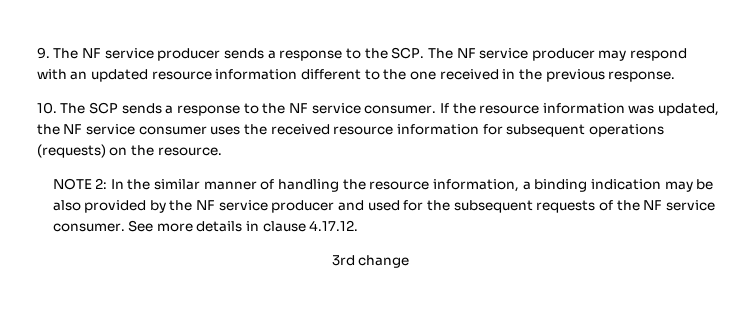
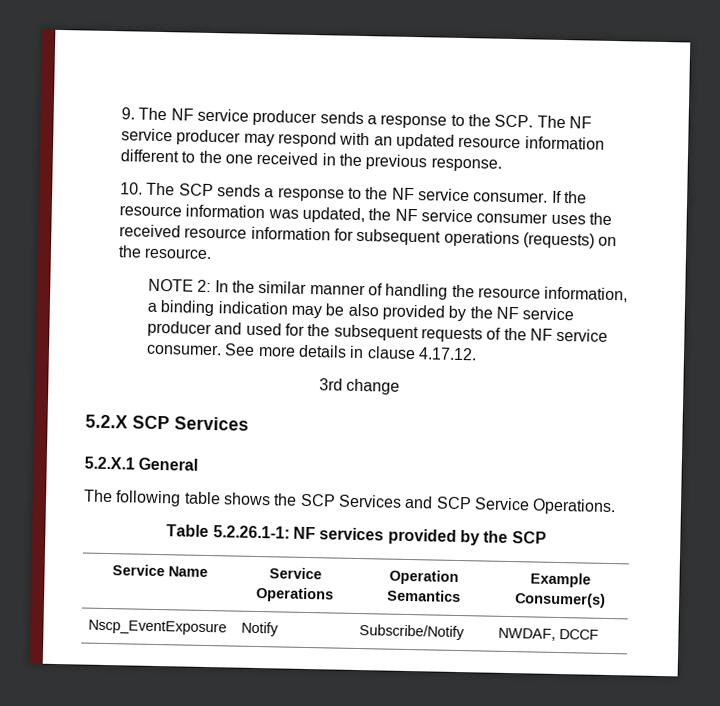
(410, 261) none -> [85,414,249,431] [84,456,199,471] [83,489,617,516] [166,524,547,546] [111,564,208,578] [268,567,322,580] [256,586,334,603] [388,569,459,586] [386,589,461,603] [530,572,591,588] [514,592,606,608] [88,619,228,636] [241,621,280,637] [359,624,466,641] [498,627,600,641] // 5.2.X SCP Services // 5.2.X.1 General // The following table shows the SCP Services and SCP Service Operations. // Table 5.2.26.1-1: NF services provided by the SCP // Service Name | Service Operations | Operation Semantics | Example Consumer(s) // Nscp_EventExposure | Notify | Subscribe/Notify | NWDAF, DCCF

